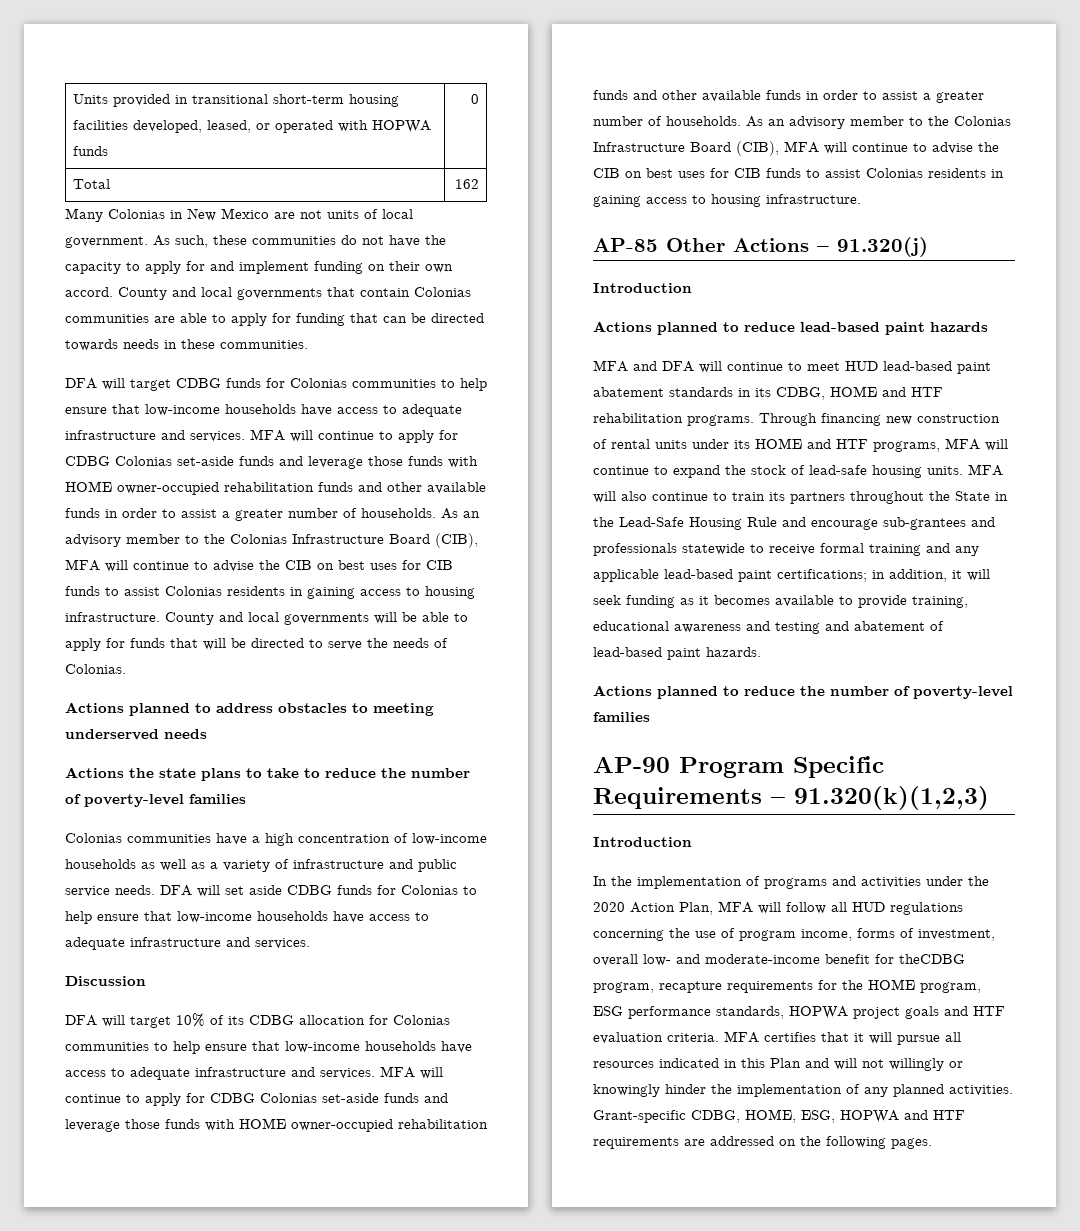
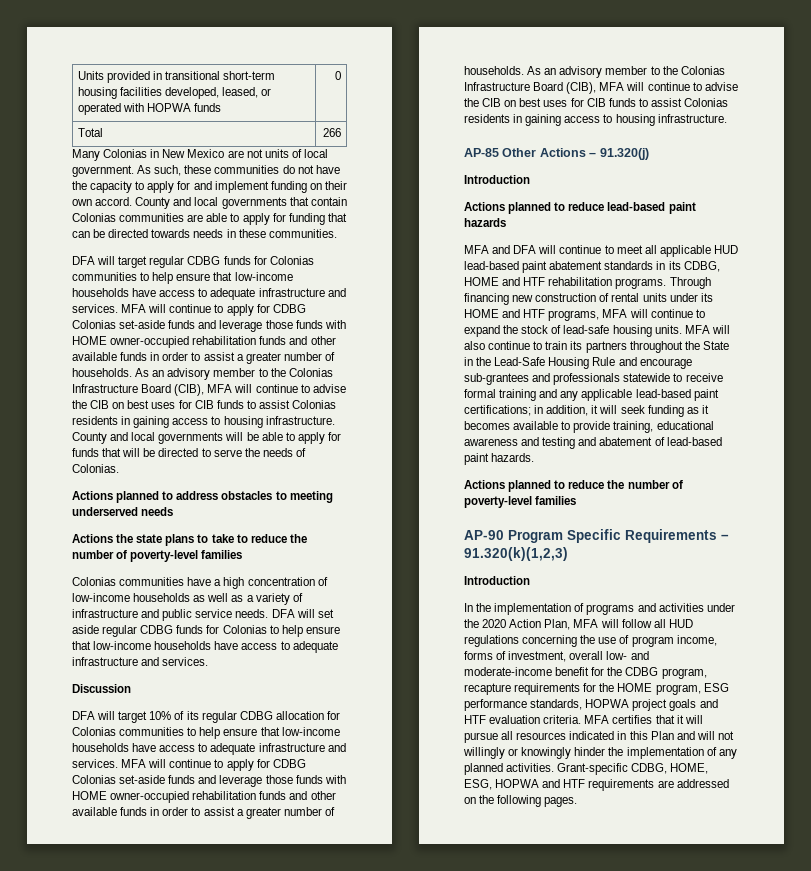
[454,179,479,189] 162 -> [323,128,342,137] 266
(171, 385) none -> [149,256,185,268] regular
(282, 890) none -> [102,625,138,637] regular
(244, 1020) none -> [201,711,237,723] regular
(840, 366) none -> [644,245,711,257] all applicable
[899,954,965,964] theCDBG -> [607,667,659,676] the CDBG

